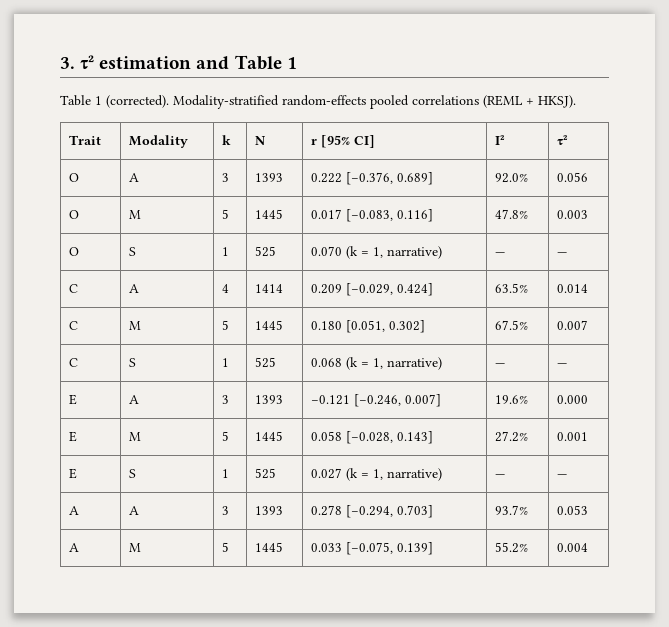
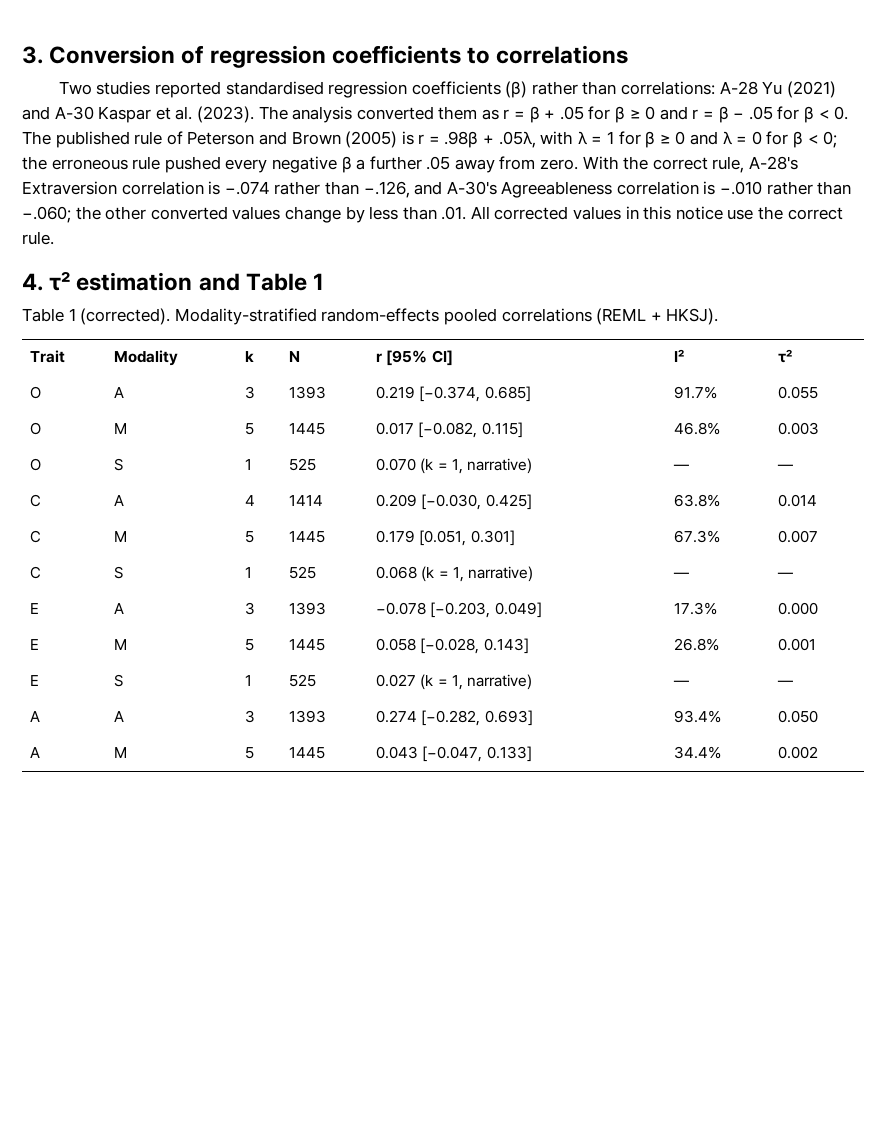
(75, 63) none -> [49,45,629,68] [58,81,836,98] [22,106,849,123] [22,131,838,148] [22,156,799,173] [22,181,852,198] [22,206,843,223] [22,231,54,245] [22,273,43,291] Conversion of regression coefficients to correlations // Two studies reported standardised regression coefficients (β) rather than correlations: A-28 Yu (2021) and A-30 Kaspar et al. (2023). The analysis converted them as r = β + .05 for β ≥ 0 and r = β − .05 for β < 0. The published rule of Peterson and Brown (2005) is r = .98β + .05λ, with λ = 1 for β ≥ 0 and λ = 0 for β < 0; the erroneous rule pushed every negative β a further .05 away from zero. With the correct rule, A-28's Extraversion correlation is −.074 rather than −.126, and A-30's Agreeableness correlation is −.010 rather than −.060; the other converted values change by less than .01. All corrected values in this notice use the correct rule. // 4.
[310,172,433,185] [494,173,528,183] [556,172,588,182] 0.222 [−0.376, 0.689] | 92.0% | 0.056 -> [376,386,531,402] [674,386,718,399] [778,386,819,399] 0.219 [−0.374, 0.685] | 91.7% | 0.055
[345,209,433,222] [494,209,528,219] [−0.083, 0.116] | 47.8% -> [418,422,523,438] [674,422,721,435] [−0.082, 0.115] | 46.8%
[345,283,433,296] [494,283,528,293] [−0.029, 0.424] | 63.5% -> [421,494,532,510] [674,494,721,507] [−0.030, 0.425] | 63.8%
[310,320,425,333] [494,320,528,330] 0.180 [0.051, 0.302] | 67.5% -> [376,530,515,546] [674,530,721,543] 0.179 [0.051, 0.301] | 67.3%
[310,394,441,407] [494,395,528,404] −0.121 [−0.246, 0.007] | 19.6% -> [376,602,542,618] [674,602,718,615] −0.078 [−0.203, 0.049] | 17.3%
[494,431,528,442] 27.2% -> [674,638,720,651] 26.8%
[310,505,433,518] [494,505,528,515] [556,505,588,515] 0.278 [−0.294, 0.703] | 93.7% | 0.053 -> [376,710,533,726] [674,710,722,723] [778,710,819,723] 0.274 [−0.282, 0.693] | 93.4% | 0.050
[310,542,433,555] [494,542,528,553] [556,543,588,552] 0.033 [−0.075, 0.139] | 55.2% | 0.004 -> [376,746,532,762] [674,746,722,759] [778,746,819,759] 0.043 [−0.047, 0.133] | 34.4% | 0.002

